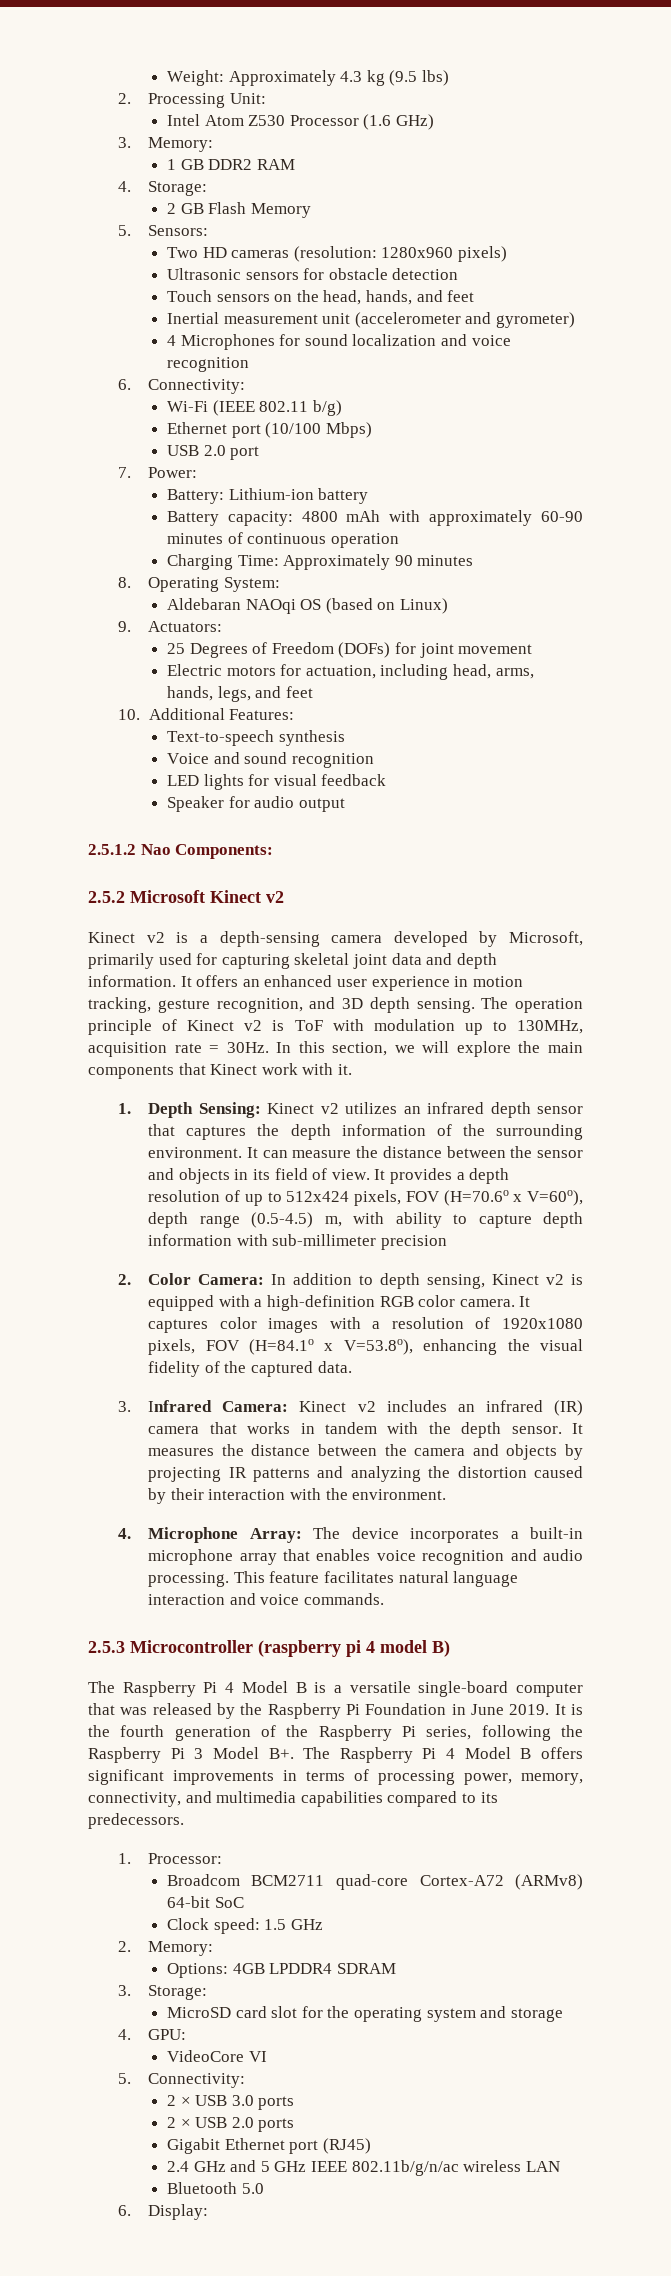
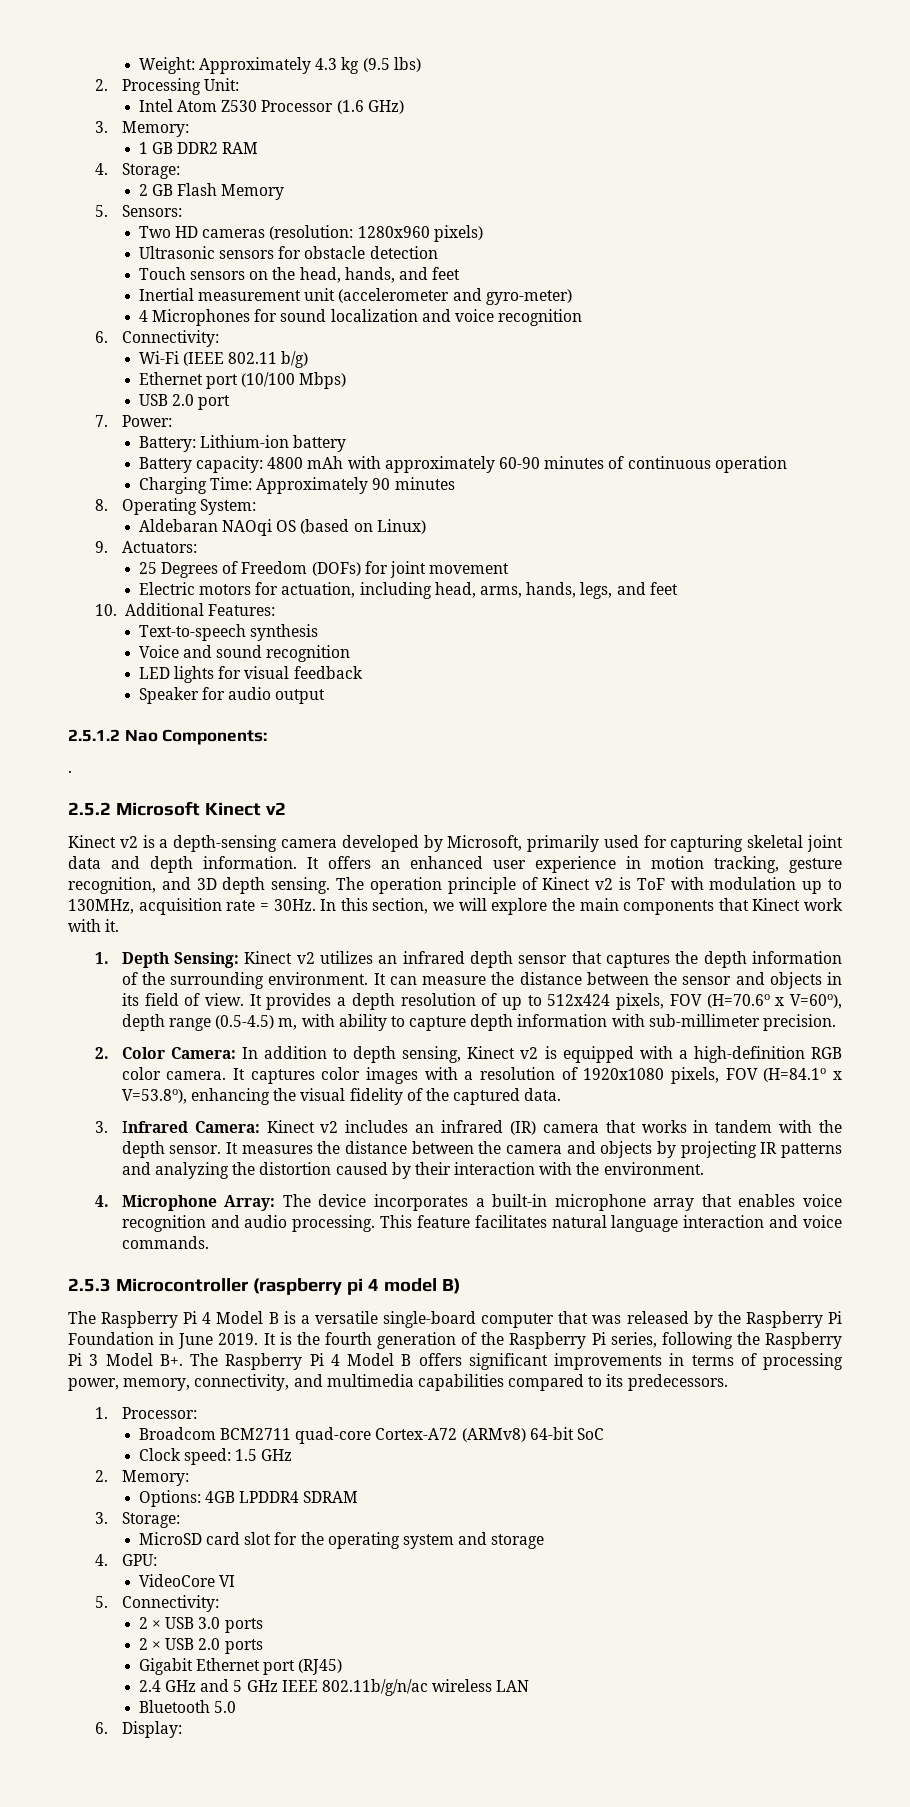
[495,312,575,328] gyrometer) -> [485,289,572,305] gyro-meter)
(274, 851) none -> [68,770,72,773] // .
[381,1235,448,1250] precision -> [762,1014,836,1031] precision.

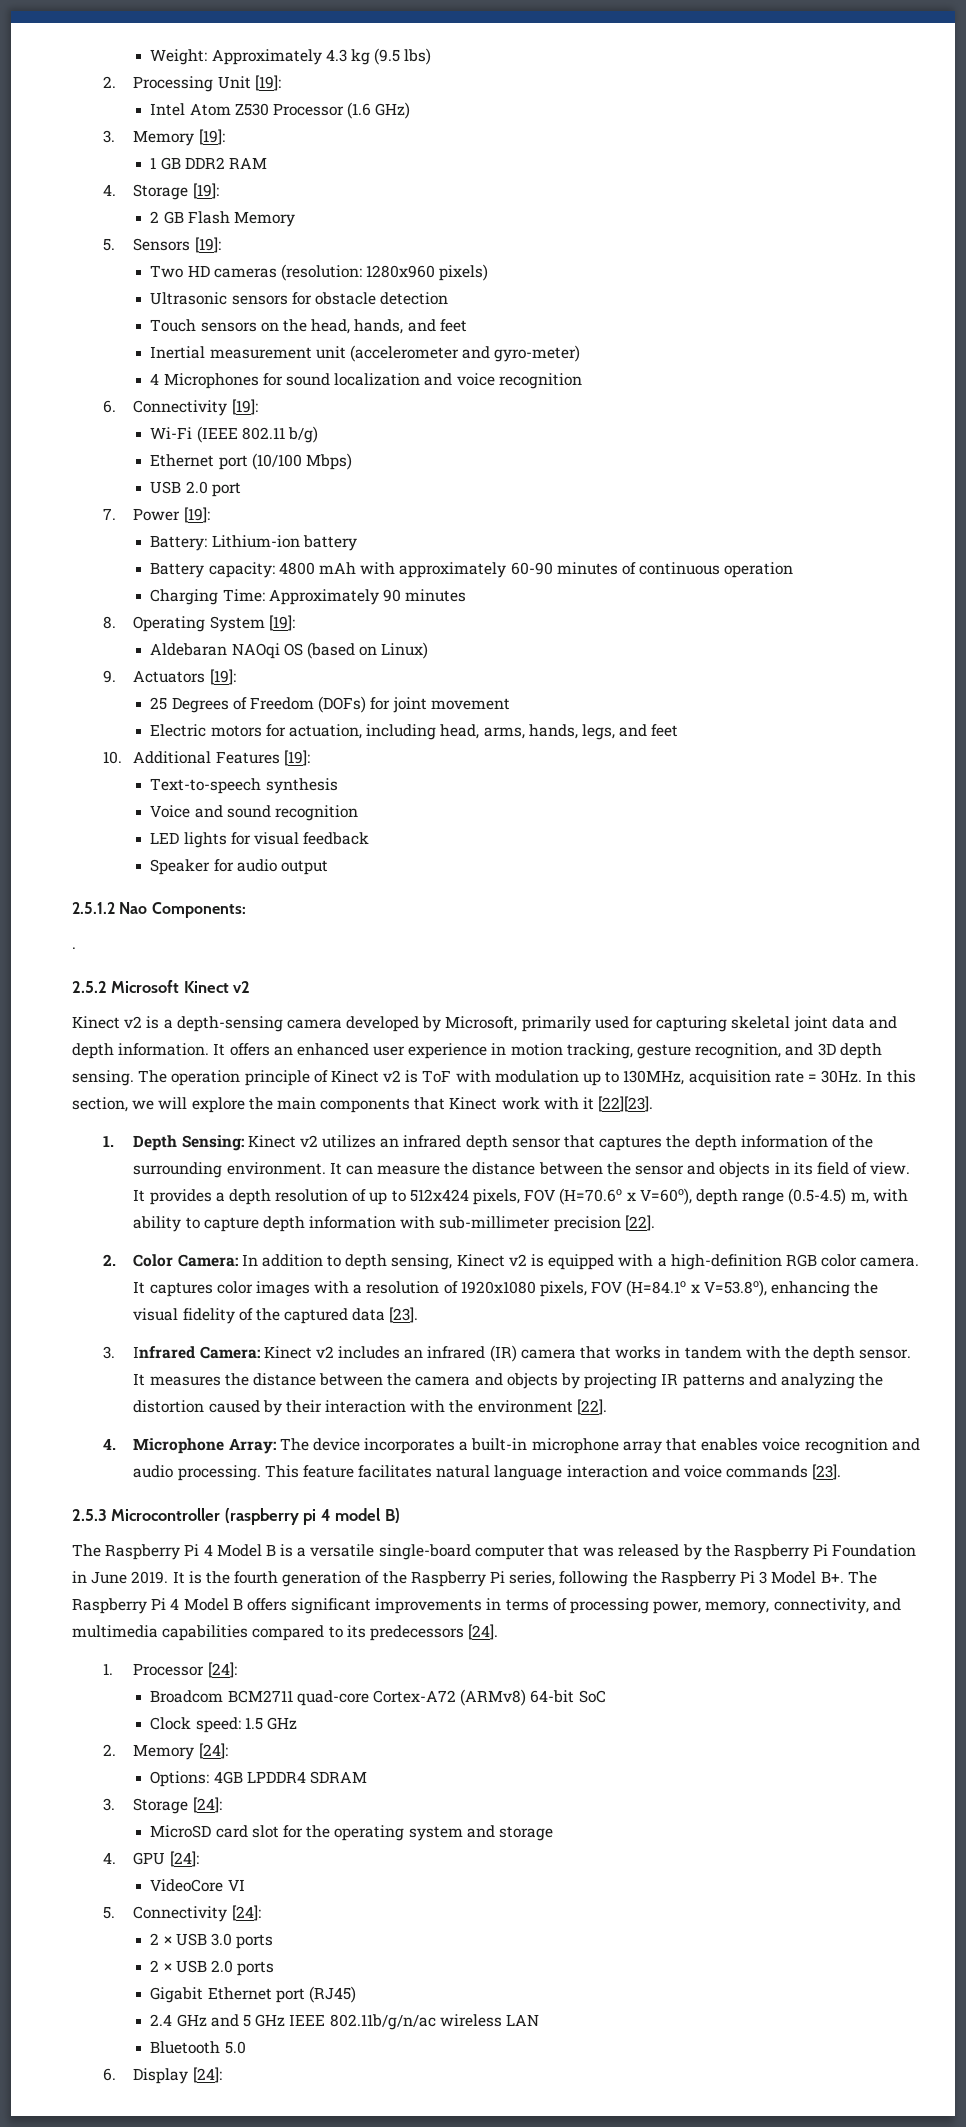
[203,78,239,91] Unit: -> [217,75,281,91] Unit [19]:
[121,121,189,137] Memory: -> [133,129,225,146] Memory [19]:
[121,163,180,179] Storage: -> [133,183,219,200] Storage [19]:
[121,205,182,217] Sensors: -> [133,237,221,253] Sensors [19]:
[121,330,219,347] Connectivity: -> [133,399,258,416] Connectivity [19]:
[121,415,172,427] Power: -> [133,507,210,523] Power [19]:
[199,499,256,515] System: -> [209,615,295,632] System [19]:
[121,541,197,553] Actuators: -> [133,669,236,685] Actuators [19]:
[207,604,275,616] Features: -> [215,750,310,766] Features [19]:
[105,919,120,932] it. -> [583,1096,654,1112] it [22][23].
[762,1014,836,1031] precision. -> [553,1215,655,1232] precision [22].
[524,1088,562,1101] data. -> [352,1307,419,1323] data [23].
[603,1162,704,1175] environment. -> [477,1399,607,1415] environment [22].
[121,1236,209,1249] commands. -> [726,1464,842,1480] commands [23].
[627,1374,728,1391] [94,1407,197,1419] predecessors. // 1. Processor: -> [369,1624,499,1641] [102,1662,237,1678] predecessors [24]. // 1. Processor [24]:
[121,1470,189,1486] Memory: -> [133,1743,228,1760] Memory [24]:
[121,1512,180,1528] Storage: -> [133,1797,222,1814] Storage [24]:
[121,1554,157,1566] GPU: -> [133,1851,199,1867] GPU [24]:
[121,1595,219,1612] Connectivity: -> [133,1905,261,1922] Connectivity [24]:
[121,1721,182,1738] Display: -> [133,2067,222,2084] Display [24]:

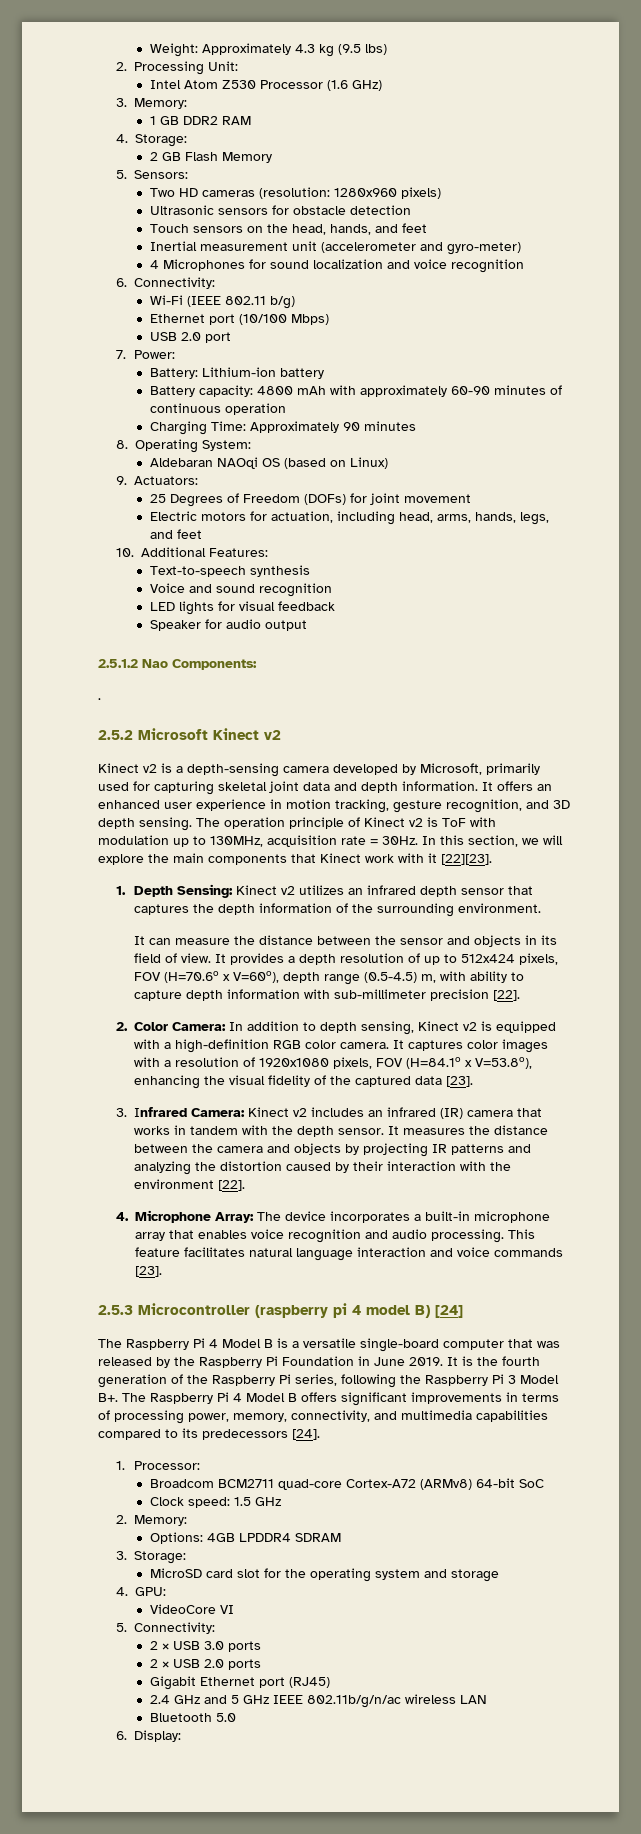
[217,75,281,91] Unit [19]: -> [208,61,239,71] Unit:
[133,129,225,146] Memory [19]: -> [134,98,188,109] Memory:
[133,183,219,200] Storage [19]: -> [135,134,188,147] Storage:
[133,237,221,253] Sensors [19]: -> [134,170,189,179] Sensors:
[133,399,258,416] Connectivity [19]: -> [134,277,216,289] Connectivity:
[133,507,210,523] Power [19]: -> [134,350,176,359] Power:
[209,615,295,632] System [19]: -> [202,440,252,451] System:
[133,669,236,685] Actuators [19]: -> [134,476,199,485] Actuators:
[215,750,310,766] Features [19]: -> [209,548,269,557] Features:
(326, 1168) none -> (542, 908) //
(400, 1515) none -> [435,1305,463,1318] [24]
[133,1662,237,1678] Processor [24]: -> [134,1461,201,1470] Processor:
[133,1743,228,1760] Memory [24]: -> [134,1515,188,1526] Memory:
[133,1797,222,1814] Storage [24]: -> [134,1551,187,1564] Storage:
[133,1851,199,1867] GPU [24]: -> [135,1587,167,1596] GPU:
[133,1905,261,1922] Connectivity [24]: -> [134,1622,216,1634] Connectivity:
[133,2067,222,2084] Display [24]: -> [134,1730,182,1742] Display:

